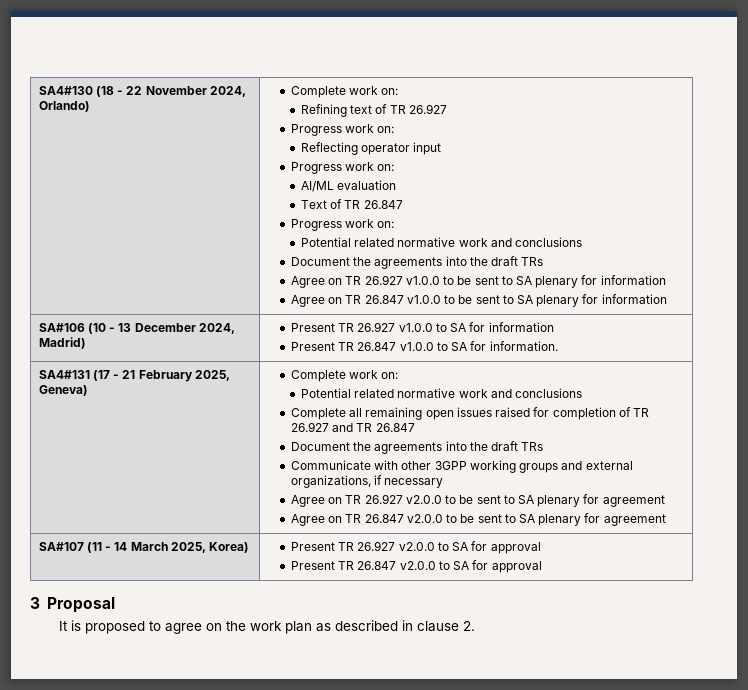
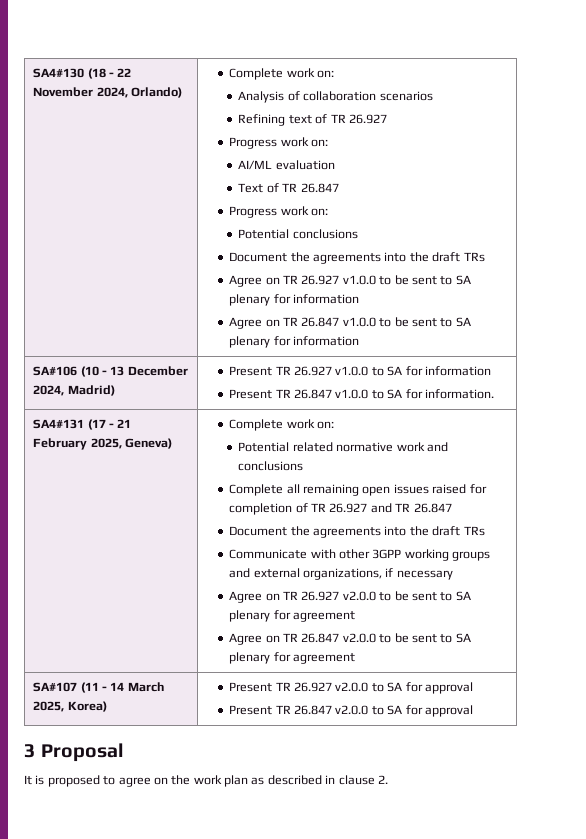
(399, 91) none -> [238,91,433,103] // Analysis of collaboration scenarios
[300,142,442,155] [290,162,395,174] // Reflecting operator input // Progress work on: -> (328, 143) none
[354,237,512,247] related normative work and -> (290, 234) none

